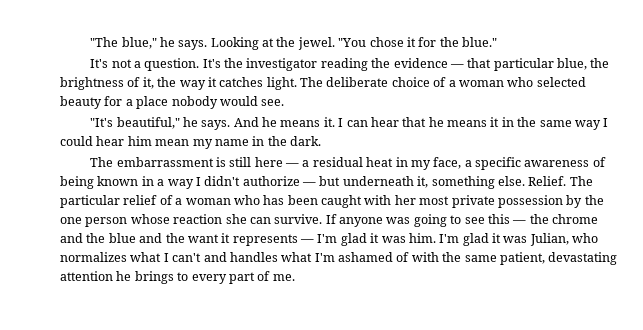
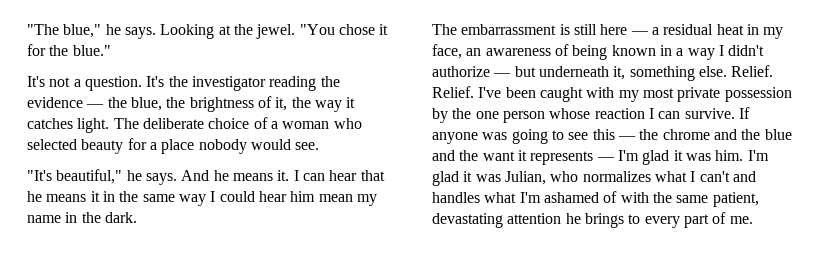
[467,58,554,71] that particular -> [107,97,127,108] the
[464,157,522,170] a specific -> [466,48,482,56] an
[569,176,593,186] [60,195,285,208] The particular relief of a woman who has -> [432,86,502,98] Relief. I've
[394,195,416,205] her -> [618,90,639,102] my
[225,214,247,224] she -> [648,108,654,119] I

